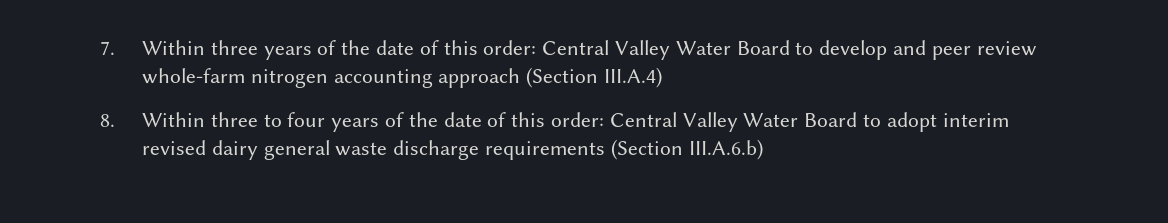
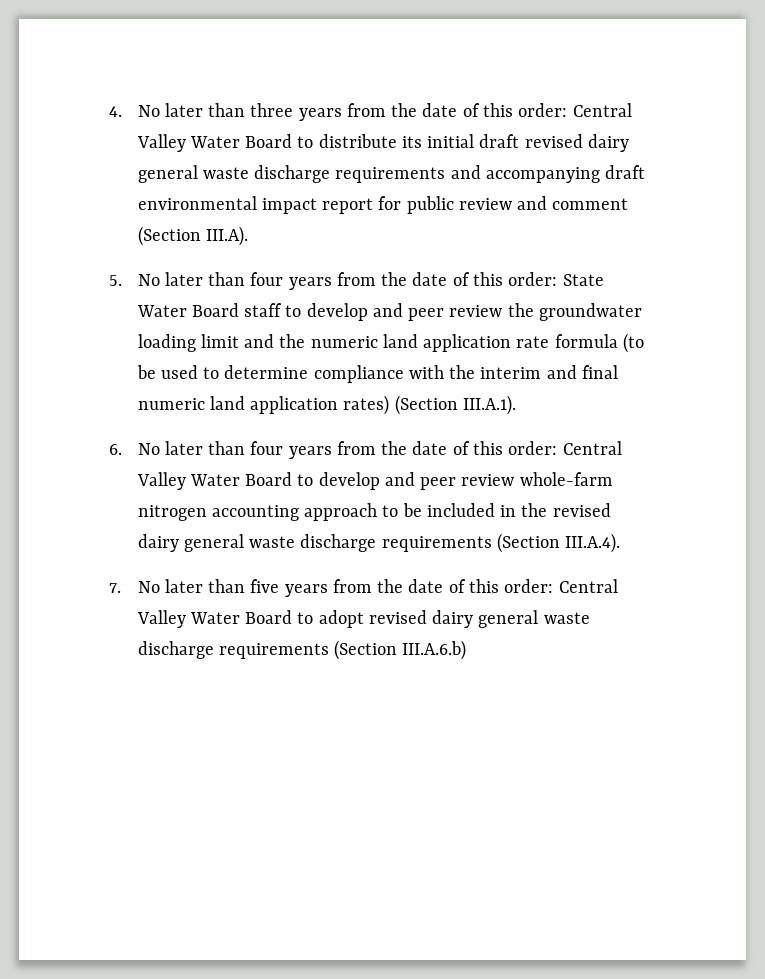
[100,40,337,60] 7. Within three years of -> [109,103,632,121] [136,134,629,152] [137,165,646,183] [137,196,629,214] [137,226,248,246] [109,272,604,290] [136,303,642,321] [137,333,644,353] [136,365,618,383] [137,395,516,415] [109,441,376,459] 4. No later than three years from the date of this order: Central Valley Water Board to distribute its initial draft revised dairy general waste discharge requirements and accompanying draft environmental impact report for public review and comment (Section III.A). // 5. No later than four years from the date of this order: State Water Board staff to develop and peer review the groundwater loading limit and the numeric land application rate formula (to be used to determine compliance with the interim and final numeric land application rates) (Section III.A.1). // 6. No later than four years from
[526,67,662,88] [100,112,404,132] (Section III.A.4) // 8. Within three to four years of -> [382,503,611,517] [137,533,621,553] [109,579,372,597] to be included in the revised dairy general waste discharge requirements (Section III.A.4). // 7. No later than five years from
[942,113,1009,127] interim -> (364, 619) none

